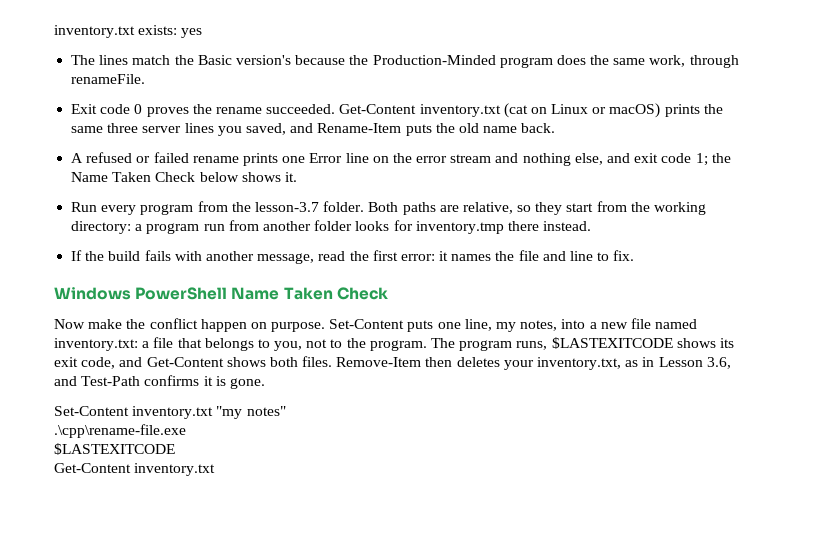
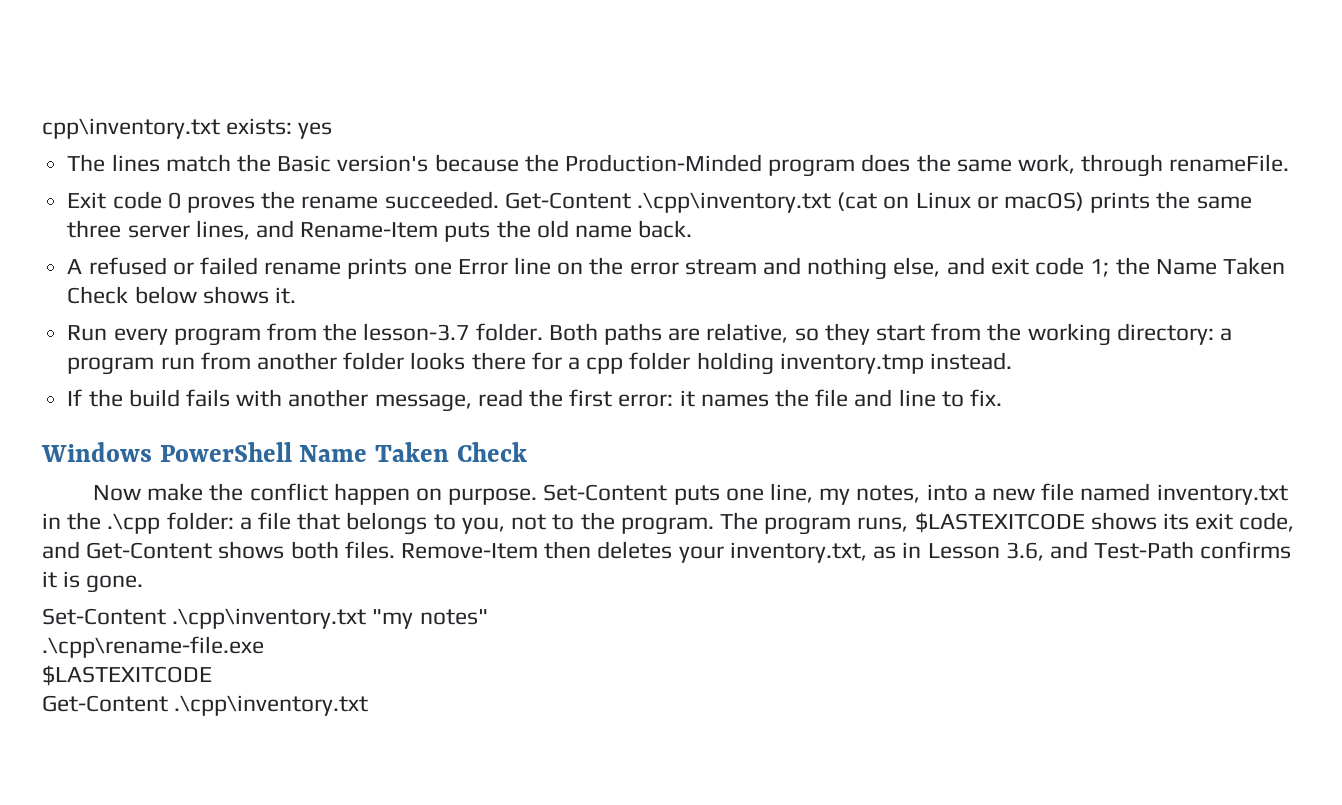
[54,25,135,38] inventory.txt -> [42,118,220,139] cpp\inventory.txt
[419,104,501,117] inventory.txt -> [636,192,831,213] .\cpp\inventory.txt
[184,123,286,136] lines you saved, -> [195,220,250,240] lines,
[393,220,539,234] for inventory.tmp there -> [471,352,924,375] there for a cpp folder holding inventory.tmp
[54,338,138,351] inventory.txt: -> [1156,484,1288,505] [42,512,234,534] inventory.txt in the .\cpp folder:
[132,406,214,419] inventory.txt -> [172,608,367,629] .\cpp\inventory.txt
[134,463,216,476] inventory.txt -> [174,695,369,716] .\cpp\inventory.txt

